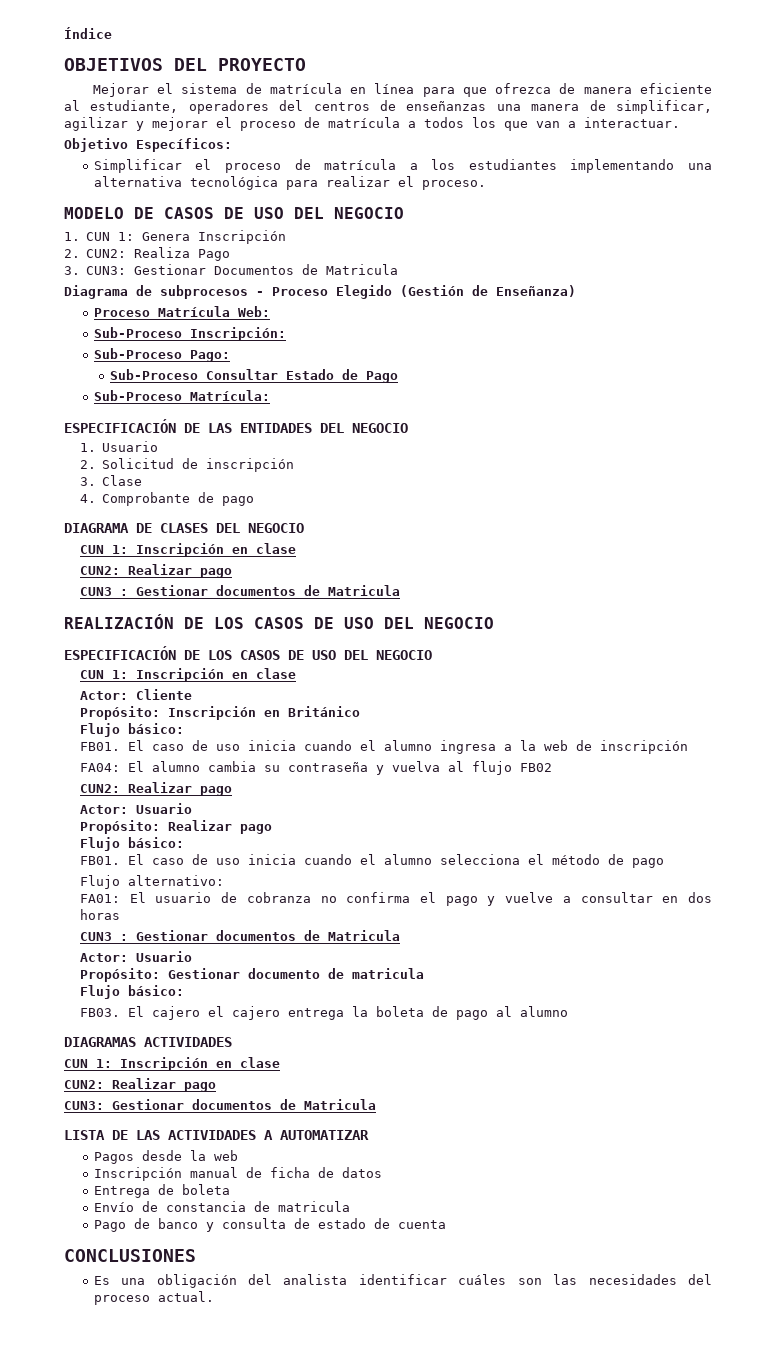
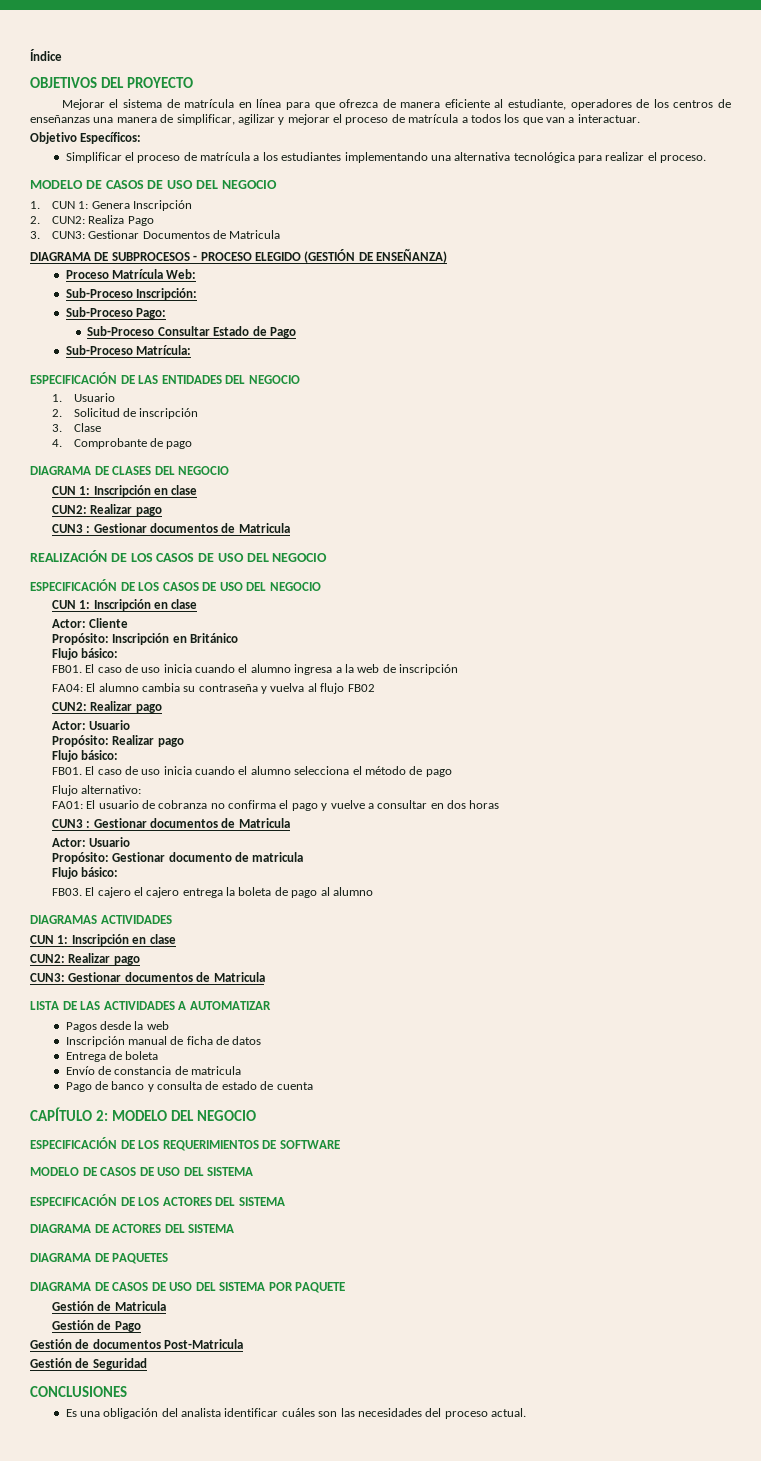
[279,100,304,111] del -> [636,99,669,108] de los
[64,285,576,299] Diagrama de subprocesos - Proceso Elegido (Gestión de Enseñanza) -> [30,248,447,263] DIAGRAMA DE SUBPROCESOS - PROCESO ELEGIDO (GESTIÓN DE ENSEÑANZA)
(446, 1224) none -> [30,1107,256,1121] [30,1137,340,1151] [30,1167,254,1176] [30,1194,285,1206] [30,1224,235,1233] [30,1253,169,1264] [30,1282,346,1293] [51,1301,166,1311] [51,1320,141,1332] [30,1339,244,1349] [30,1358,147,1370] // CAPÍTULO 2: MODELO DEL NEGOCIO // ESPECIFICACIÓN DE LOS REQUERIMIENTOS DE SOFTWARE // MODELO DE CASOS DE USO DEL SISTEMA // ESPECIFICACIÓN DE LOS ACTORES DEL SISTEMA // DIAGRAMA DE ACTORES DEL SISTEMA // DIAGRAMA DE PAQUETES // DIAGRAMA DE CASOS DE USO DEL SISTEMA POR PAQUETE // Gestión de Matricula // Gestión de Pago // Gestión de documentos Post-Matricula // Gestión de Seguridad

